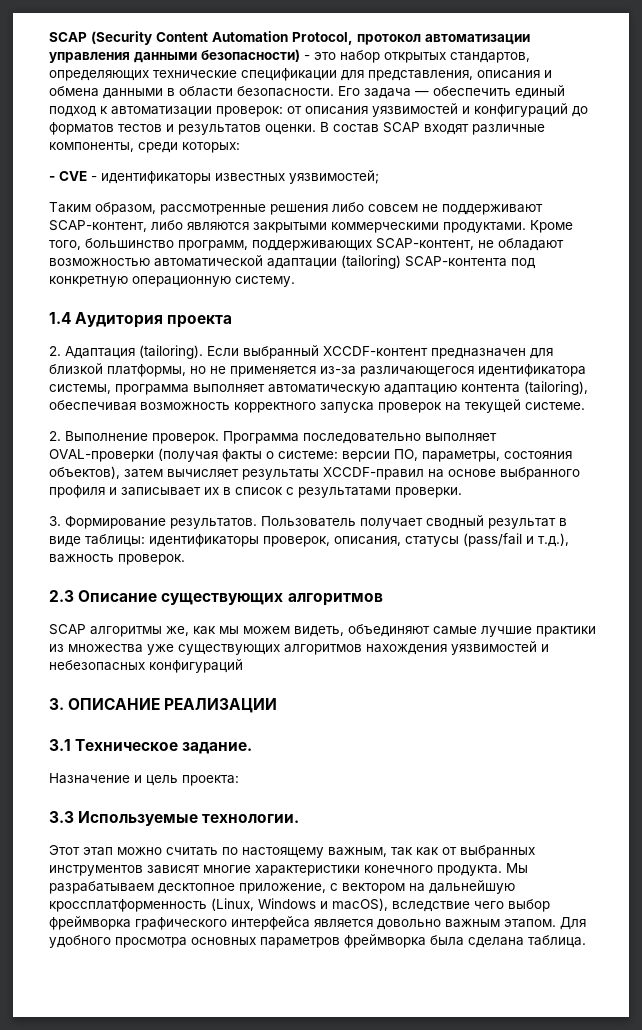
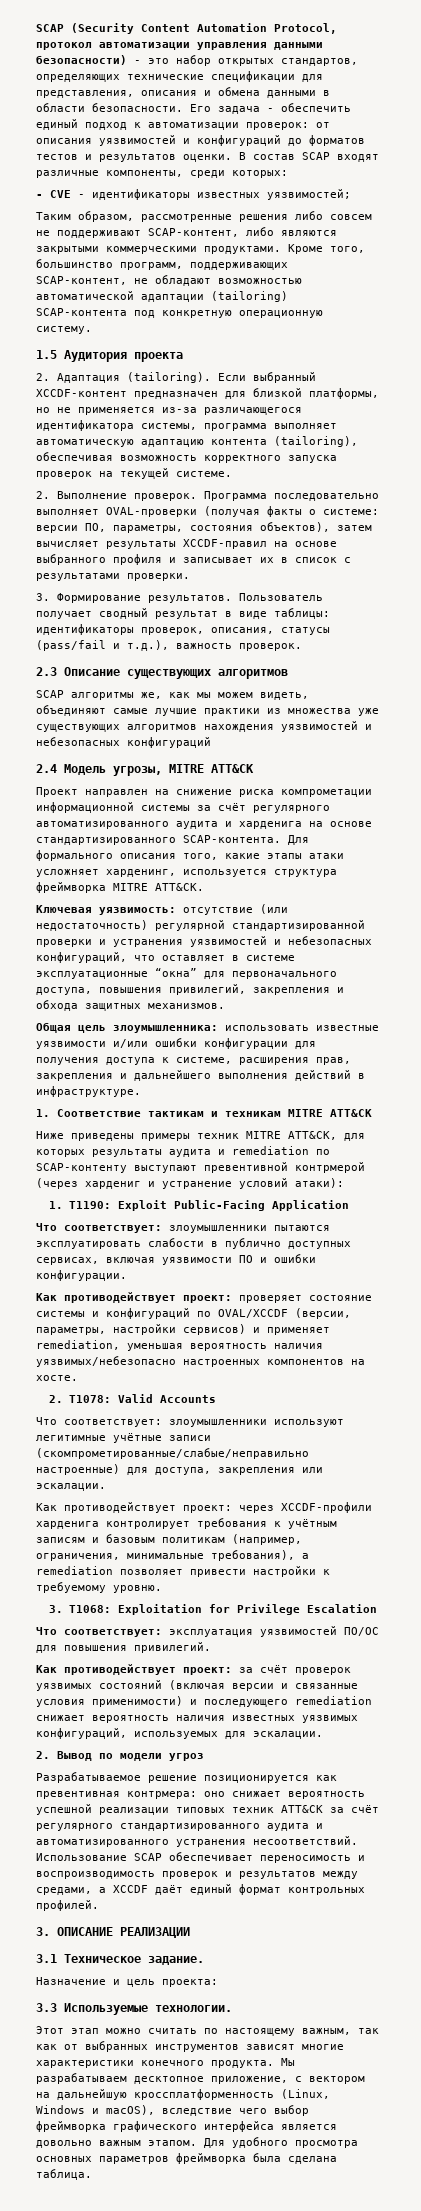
[415,91,429,96] — -> [267,108,274,112] -
[49,312,71,324] 1.4 -> [36,350,57,359] 1.5
(243, 666) none -> [36,764,254,776] [36,787,372,797] [36,802,330,813] [36,821,372,829] [36,835,309,845] [36,850,344,861] [36,869,337,877] [36,882,204,893] [36,904,288,915] [36,920,365,931] [36,936,372,947] [36,952,295,963] [36,968,337,979] [36,984,344,995] [36,1000,225,1011] [36,1022,379,1033] [36,1038,316,1049] [36,1057,351,1065] [36,1070,365,1081] [36,1086,141,1097] [36,1109,372,1117] [36,1131,365,1141] [36,1146,330,1157] [36,1162,365,1173] [36,1178,344,1189] [49,1200,349,1211] [36,1223,330,1233] [36,1238,351,1249] [36,1254,316,1265] [36,1270,127,1281] [36,1292,372,1303] [36,1308,351,1319] [36,1324,330,1335] [36,1340,323,1351] [36,1356,365,1367] [36,1375,78,1381] [49,1394,216,1403] [36,1417,344,1427] [36,1433,211,1443] [36,1448,309,1459] [36,1464,323,1475] [36,1483,106,1491] [36,1502,372,1513] [36,1518,337,1529] [36,1534,302,1545] [36,1550,309,1561] [36,1566,330,1577] [36,1582,162,1593] [49,1604,377,1615] [36,1626,379,1637] [36,1642,211,1653] [36,1664,351,1675] [36,1680,358,1691] [36,1696,372,1707] [36,1715,358,1723] [36,1728,323,1739] [36,1751,204,1761] [36,1772,337,1783] [36,1791,365,1799] [36,1804,379,1815] [36,1823,323,1831] [36,1836,358,1847] [36,1852,365,1863] [36,1871,358,1879] [36,1884,365,1895] [36,1900,99,1911] // 2.4 Модель угрозы, MITRE ATT&CK // Проект направлен на снижение риска компрометации информационной системы за счёт регулярного автоматизированного аудита и харденига на основе стандартизированного SCAP-контента. Для формального описания того, какие этапы атаки усложняет харденинг, используется структура фреймворка MITRE ATT&CK. // Ключевая уязвимость: отсутствие (или недостаточность) регулярной стандартизированной проверки и устранения уязвимостей и небезопасных конфигураций, что оставляет в системе эксплуатационные “окна” для первоначального доступа, повышения привилегий, закрепления и обхода защитных механизмов. // Общая цель злоумышленника: использовать известные уязвимости и/или ошибки конфигурации для получения доступа к системе, расширения прав, закрепления и дальнейшего выполнения действий в инфраструктуре. // 1. Соответствие тактикам и техникам MITRE ATT&CK // Ниже приведены примеры техник MITRE ATT&CK, для которых результаты аудита и remediation по SCAP-контенту выступают превентивной контрмерой (через хардениг и устранение условий атаки): // 1. T1190: Exploit Public-Facing Application // Что соответствует: злоумышленники пытаются эксплуатировать слабости в публично доступных сервисах, включая уязвимости ПО и ошибки конфигурации. // Как противодействует проект: проверяет состояние системы и конфигураций по OVAL/XCCDF (версии, параметры, настройки сервисов) и применяет remediation, уменьшая вероятность наличия уязвимых/небезопасно настроенных компонентов на хосте. // 2. T1078: Valid Accounts // Что соответствует: злоумышленники используют легитимные учётные записи (скомпрометированные/слабые/неправильно настроенные) для доступа, закрепления или эскалации. // Как противодействует проект: через XCCDF-профили харденига контролирует требования к учётным записям и базовым политикам (например, ограничения, минимальные требования), а remediation позволяет привести настройки к требуемому уровню. // 3. T1068: Exploitation for Privilege Escalation // Что соответствует: эксплуатация уязвимостей ПО/ОС для повышения привилегий. // Как противодействует проект: за счёт проверок уязвимых состояний (включая версии и связанные условия применимости) и последующего remediation снижает вероятность наличия известных уязвимых конфигураций, используемых для эскалации. // 2. Вывод по модели угроз // Разрабатываемое решение позиционируется как превентивная контрмера: оно снижает вероятность успешной реализации типовых техник ATT&CK за счёт регулярного стандартизированного аудита и автоматизированного устранения несоответствий. Использование SCAP обеспечивает переносимость и воспроизводимость проверок и результатов между средами, а XCCDF даёт единый формат контрольных профилей.

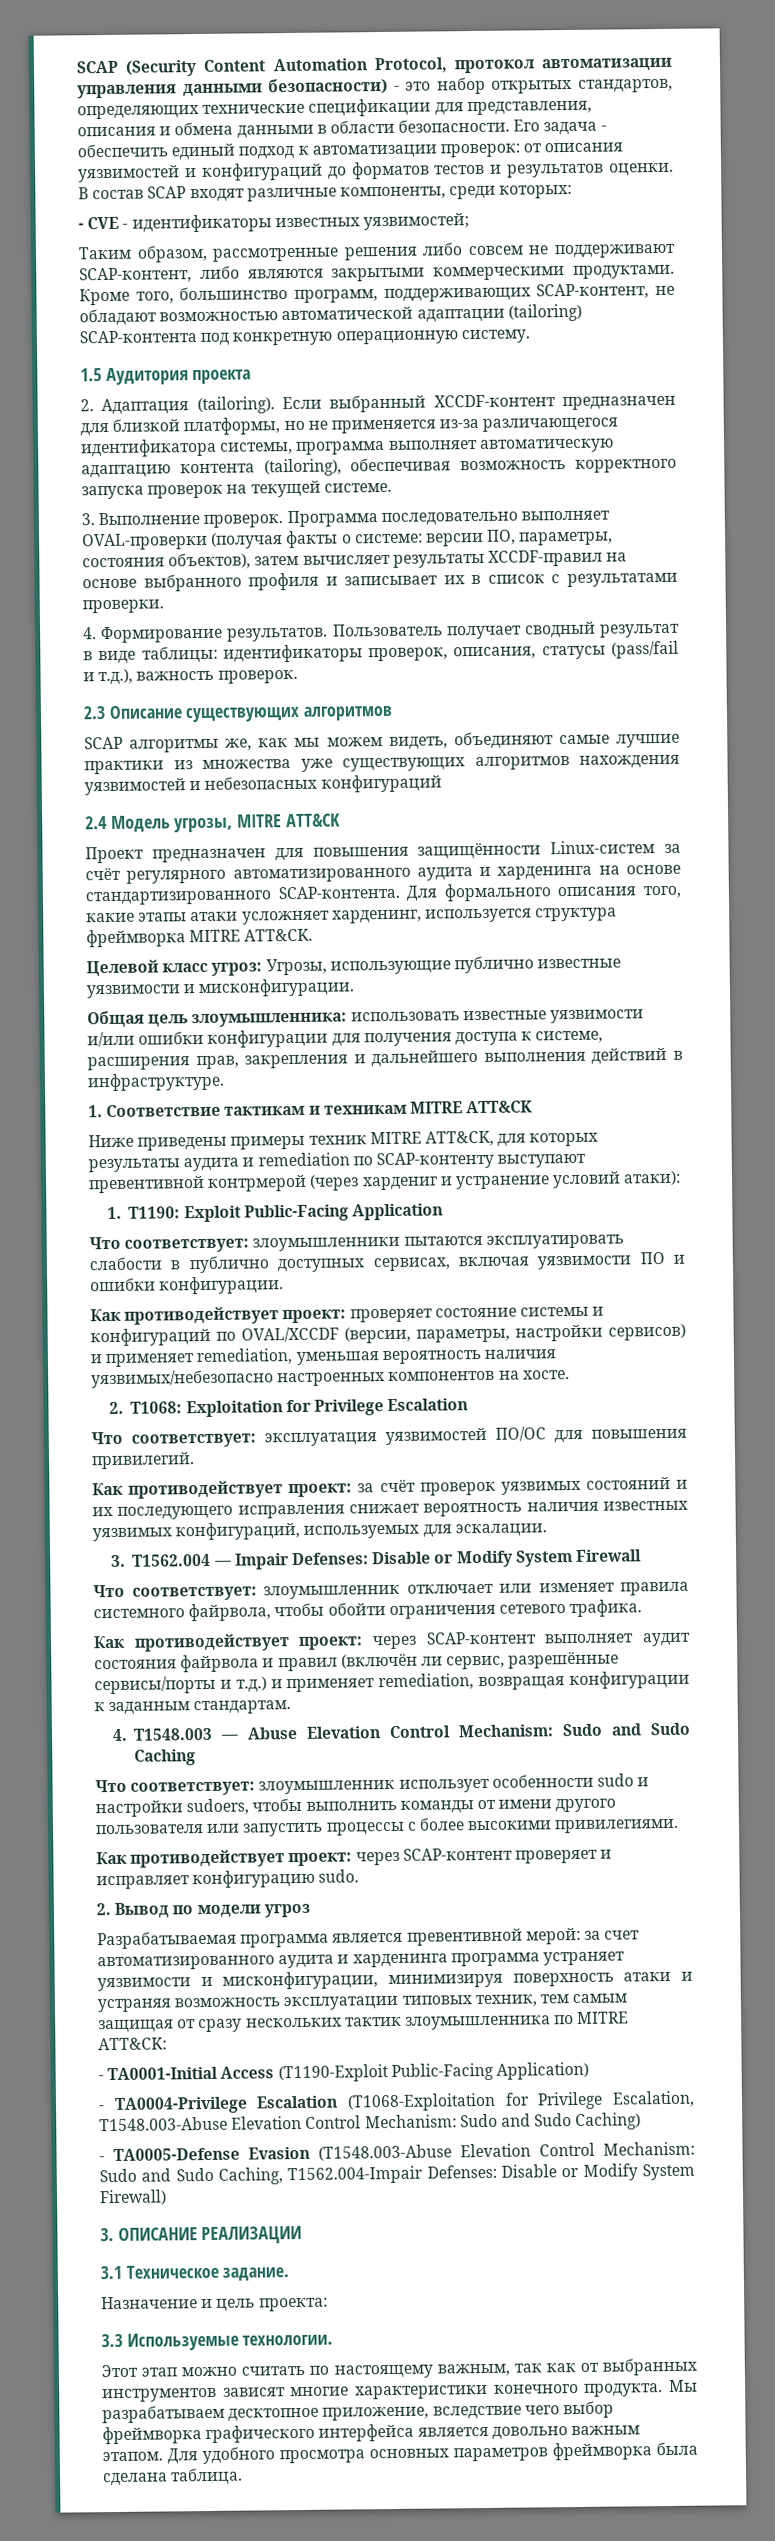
[36,491,50,499] 2. -> [81,513,95,526] 3.
[36,593,50,601] 3. -> [83,627,97,640] 4.
[85,789,372,797] [36,802,190,813] направлен на снижение риска компрометации информационной системы -> [151,840,656,863] предназначен для повышения защищённости Linux-систем
[239,821,302,829] харденига -> [497,865,593,880] харденинга
[36,904,288,915] [36,920,365,931] [36,936,372,947] [36,952,295,963] [36,968,337,979] [36,984,344,995] [36,1000,225,1011] Ключевая уязвимость: отсутствие (или недостаточность) регулярной стандартизированной проверки и устранения уязвимостей и небезопасных конфигураций, что оставляет в системе эксплуатационные “окна” для первоначального доступа, повышения привилегий, закрепления и обхода защитных механизмов. -> [86,955,622,977] [86,978,356,999] Целевой класс угроз: Угрозы, использующие публично известные уязвимости и мисконфигурации.
[68,1394,216,1403] [36,1417,344,1427] [36,1433,211,1443] [36,1448,309,1459] [36,1464,323,1475] [36,1483,106,1491] [36,1502,372,1513] [36,1518,337,1529] [36,1534,302,1545] [36,1550,309,1561] [36,1566,330,1577] [36,1582,162,1593] [49,1605,64,1613] T1078: Valid Accounts // Что соответствует: злоумышленники используют легитимные учётные записи (скомпрометированные/слабые/неправильно настроенные) для доступа, закрепления или эскалации. // Как противодействует проект: через XCCDF-профили харденига контролирует требования к учётным записям и базовым политикам (например, ограничения, минимальные требования), а remediation позволяет привести настройки к требуемому уровню. // 3. -> (124, 1408) none
[169,1680,358,1691] [36,1696,372,1707] (включая версии и связанные условия применимости) и последующего remediation -> [676,1479,688,1489] [92,1504,345,1520] и их последующего исправления
(323, 1735) none -> [110,1549,642,1570] [93,1581,689,1601] [93,1599,643,1622] [93,1631,691,1652] [94,1651,620,1673] [94,1670,691,1695] [94,1700,292,1716] [111,1722,691,1742] [134,1749,197,1766] [95,1773,650,1796] [95,1797,617,1818] [95,1817,680,1837] [96,1847,613,1868] [96,1869,360,1890] // 3. T1562.004 — Impair Defenses: Disable or Modify System Firewall // Что соответствует: злоумышленник отключает или изменяет правила системного файрвола, чтобы обойти ограничения сетевого трафика. // Как противодействует проект: через SCAP-контент выполняет аудит состояния файрвола и правил (включён ли сервис, разрешённые сервисы/порты и т.д.) и применяет remediation, возвращая конфигурации к заданным стандартам. // 4. T1548.003 — Abuse Elevation Control Mechanism: Sudo and Sudo Caching // Что соответствует: злоумышленник использует особенности sudo и настройки sudoers, чтобы выполнить команды от имени другого пользователя или запустить процессы с более высокими привилегиями. // Как противодействует проект: через SCAP-контент проверяет и исправляет конфигурацию sudo.
[36,1772,337,1783] [36,1791,365,1799] [36,1804,379,1815] [36,1823,323,1831] [36,1836,358,1847] [36,1852,365,1863] [36,1871,358,1879] [36,1884,365,1895] [36,1900,99,1911] Разрабатываемое решение позиционируется как превентивная контрмера: оно снижает вероятность успешной реализации типовых техник ATT&CK за счёт регулярного стандартизированного аудита и автоматизированного устранения несоответствий. Использование SCAP обеспечивает переносимость и воспроизводимость проверок и результатов между средами, а XCCDF даёт единый формат контрольных профилей. -> [97,1927,641,1950] [97,1951,625,1971] [97,1971,693,1992] [97,1993,628,2013] [98,2011,630,2034] [98,2037,167,2051] [98,2061,589,2083] [99,2090,695,2115] [99,2112,642,2132] [99,2141,695,2162] [99,2163,695,2185] [99,2189,167,2206] Разрабатываемая программа является превентивной мерой: за счет автоматизированного аудита и харденинга программа устраняет уязвимости и мисконфигурации, минимизируя поверхность атаки и устраняя возможность эксплуатации типовых техник, тем самым защищая от сразу нескольких тактик злоумышленника по MITRE ATT&CK: // - TA0001-Initial Access (T1190-Exploit Public-Facing Application) // - TA0004-Privilege Escalation (T1068-Exploitation for Privilege Escalation, T1548.003-Abuse Elevation Control Mechanism: Sudo and Sudo Caching) // - TA0005-Defense Evasion (T1548.003-Abuse Elevation Control Mechanism: Sudo and Sudo Caching, T1562.004-Impair Defenses: Disable or Modify System Firewall)
[295,2076,365,2084] [36,2089,330,2100] [36,2105,155,2115] с вектором на дальнейшую кроссплатформенность (Linux, Windows и macOS), -> (430, 2413) none

